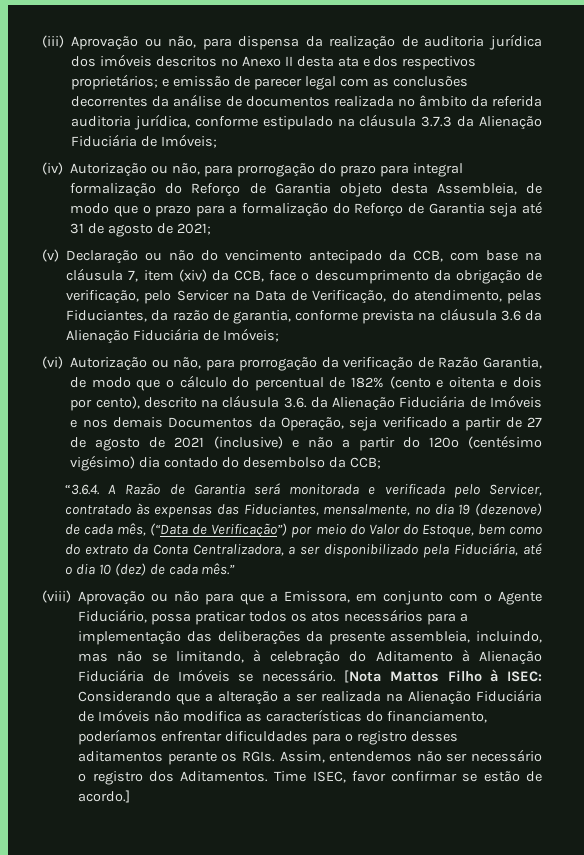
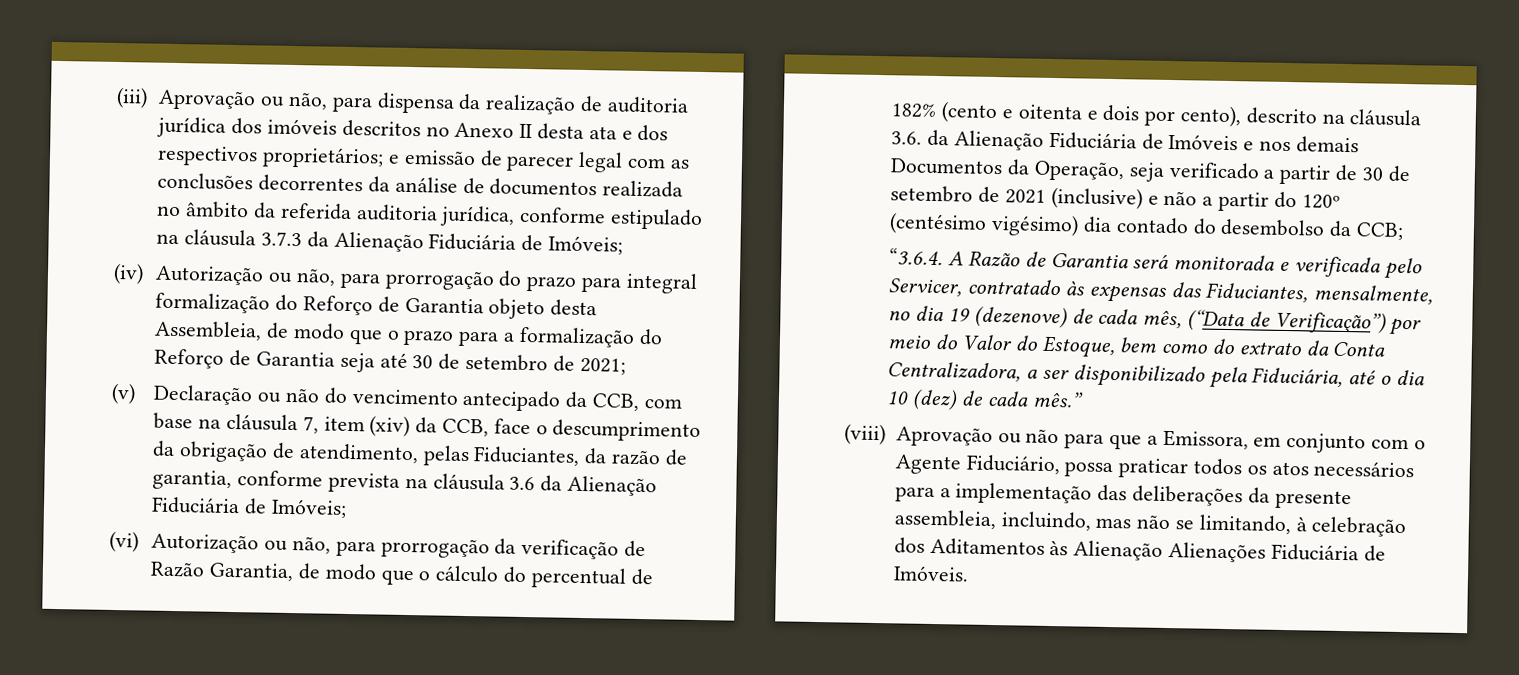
[70,223,154,237] 31 de agosto -> [412,353,548,372] 30 de setembro
[66,290,409,304] verificação, pelo Servicer na Data de Verificação, do -> (295, 451) none
[526,417,542,427] [70,437,141,451] 27 de agosto -> [1361,165,1411,183] [890,185,974,203] 30 de setembro
[349,649,542,665] [78,669,543,683] [78,689,542,705] [78,709,487,723] [78,729,458,745] [78,749,542,765] [78,771,542,785] [78,790,131,803] do Aditamento à Alienação Fiduciária de Imóveis se necessário. [Nota Mattos Filho à ISEC: Considerando que a alteração a ser realizada na Alienação Fiduciária de Imóveis não modifica as características do financiamento, poderíamos enfrentar dificuldades para o registro desses aditamentos perante os RGIs. Assim, entendemos não ser necessário o registro dos Aditamentos. Time ISEC, favor confirmar se estão de acordo.] -> [893,537,1386,563] [892,565,969,582] dos Aditamentos às Alienação Alienações Fiduciária de Imóveis.

